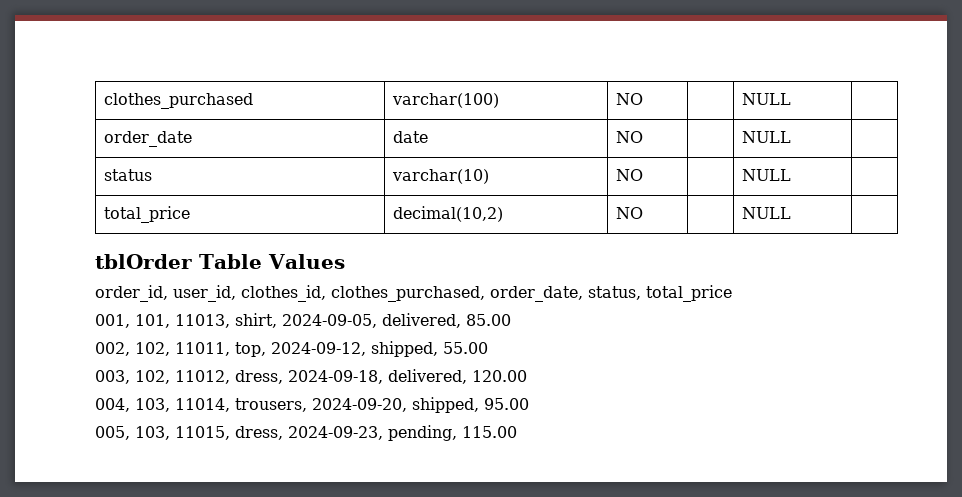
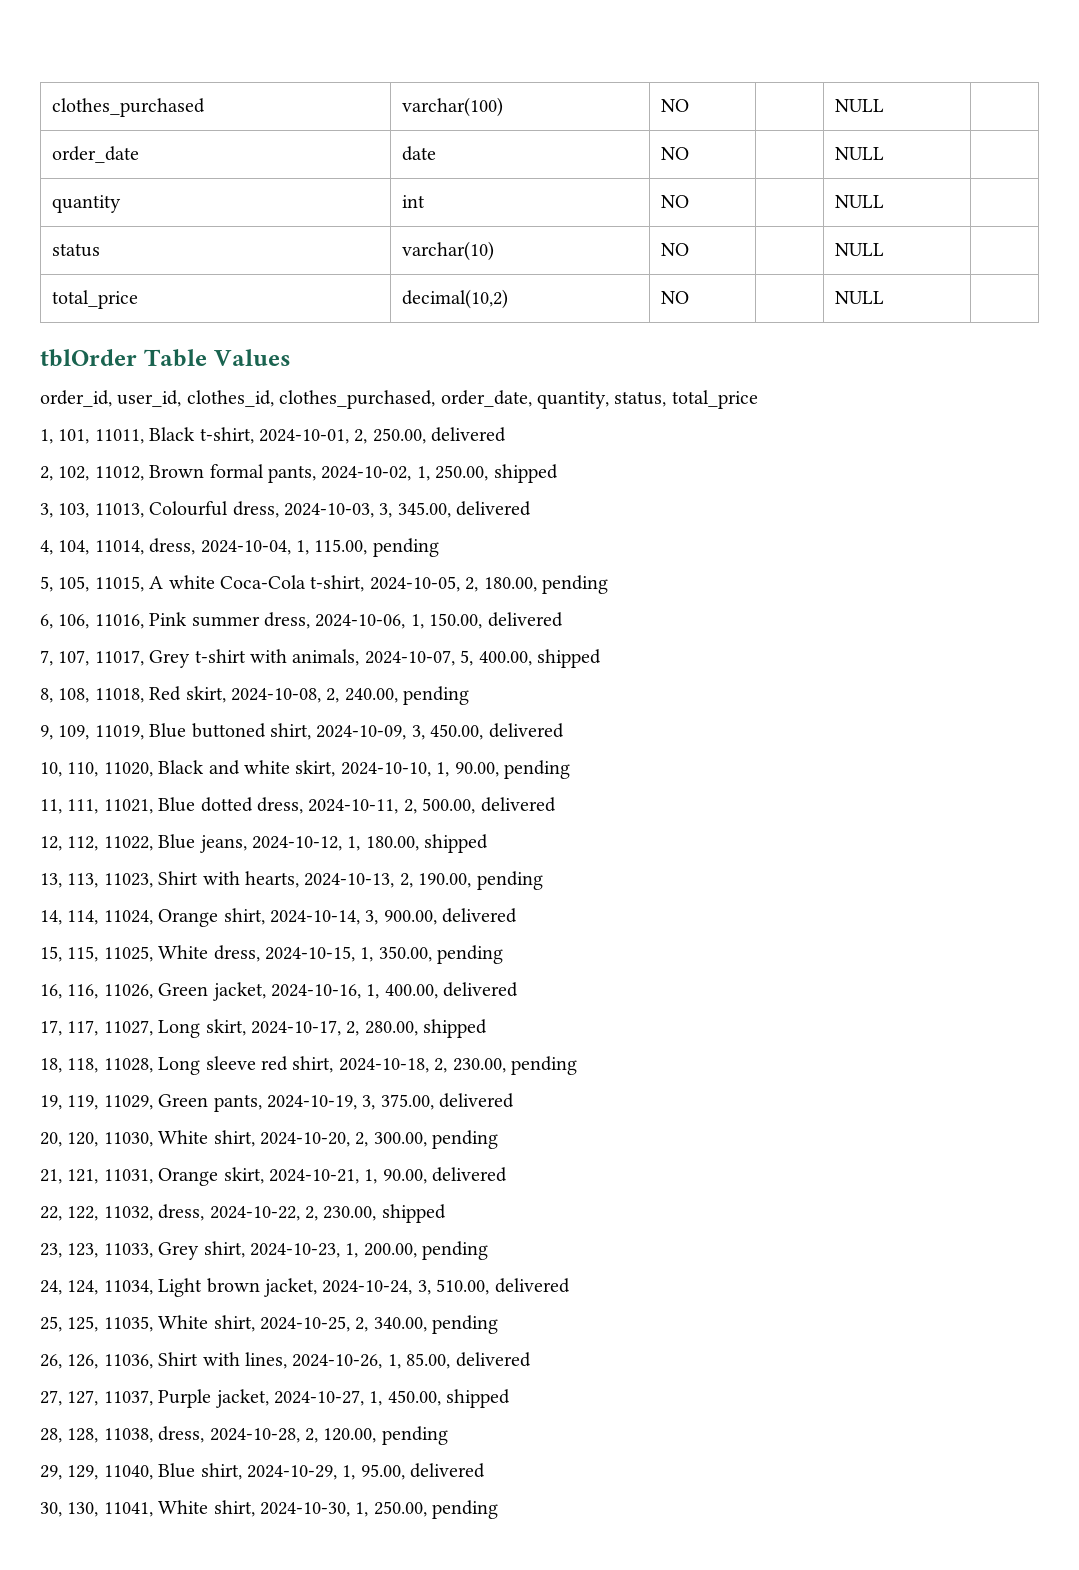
(792, 137) none -> [52,195,122,213] [402,195,426,208] [661,195,690,208] [835,195,885,208] // quantity | int | NO | | NULL |
(583, 294) none -> [537,391,609,409] quantity,
[95,313,511,328] [95,341,488,357] [95,369,527,384] [95,397,529,413] [95,425,517,441] 001, 101, 11013, shirt, 2024-09-05, delivered, 85.00 // 002, 102, 11011, top, 2024-09-12, shipped, 55.00 // 003, 102, 11012, dress, 2024-09-18, delivered, 120.00 // 004, 103, 11014, trousers, 2024-09-20, shipped, 95.00 // 005, 103, 11015, dress, 2024-09-23, pending, 115.00 -> [40,427,507,444] [40,464,558,483] [40,501,532,518] [40,538,439,557] [40,575,608,594] [40,612,563,629] [40,649,601,668] [40,686,470,705] [40,723,564,740] [40,760,570,779] [40,797,556,814] [40,834,489,853] [40,871,543,890] [40,908,518,927] [40,945,504,964] [40,982,519,1001] [40,1019,488,1038] [40,1056,577,1075] [40,1093,515,1112] [40,1130,499,1149] [40,1167,508,1186] [40,1204,446,1223] [40,1241,489,1260] [40,1278,570,1297] [40,1315,499,1334] [40,1352,531,1369] [40,1389,511,1408] [40,1426,448,1445] [40,1463,486,1480] [40,1500,499,1519] 1, 101, 11011, Black t-shirt, 2024-10-01, 2, 250.00, delivered // 2, 102, 11012, Brown formal pants, 2024-10-02, 1, 250.00, shipped // 3, 103, 11013, Colourful dress, 2024-10-03, 3, 345.00, delivered // 4, 104, 11014, dress, 2024-10-04, 1, 115.00, pending // 5, 105, 11015, A white Coca-Cola t-shirt, 2024-10-05, 2, 180.00, pending // 6, 106, 11016, Pink summer dress, 2024-10-06, 1, 150.00, delivered // 7, 107, 11017, Grey t-shirt with animals, 2024-10-07, 5, 400.00, shipped // 8, 108, 11018, Red skirt, 2024-10-08, 2, 240.00, pending // 9, 109, 11019, Blue buttoned shirt, 2024-10-09, 3, 450.00, delivered // 10, 110, 11020, Black and white skirt, 2024-10-10, 1, 90.00, pending // 11, 111, 11021, Blue dotted dress, 2024-10-11, 2, 500.00, delivered // 12, 112, 11022, Blue jeans, 2024-10-12, 1, 180.00, shipped // 13, 113, 11023, Shirt with hearts, 2024-10-13, 2, 190.00, pending // 14, 114, 11024, Orange shirt, 2024-10-14, 3, 900.00, delivered // 15, 115, 11025, White dress, 2024-10-15, 1, 350.00, pending // 16, 116, 11026, Green jacket, 2024-10-16, 1, 400.00, delivered // 17, 117, 11027, Long skirt, 2024-10-17, 2, 280.00, shipped // 18, 118, 11028, Long sleeve red shirt, 2024-10-18, 2, 230.00, pending // 19, 119, 11029, Green pants, 2024-10-19, 3, 375.00, delivered // 20, 120, 11030, White shirt, 2024-10-20, 2, 300.00, pending // 21, 121, 11031, Orange skirt, 2024-10-21, 1, 90.00, delivered // 22, 122, 11032, dress, 2024-10-22, 2, 230.00, shipped // 23, 123, 11033, Grey shirt, 2024-10-23, 1, 200.00, pending // 24, 124, 11034, Light brown jacket, 2024-10-24, 3, 510.00, delivered // 25, 125, 11035, White shirt, 2024-10-25, 2, 340.00, pending // 26, 126, 11036, Shirt with lines, 2024-10-26, 1, 85.00, delivered // 27, 127, 11037, Purple jacket, 2024-10-27, 1, 450.00, shipped // 28, 128, 11038, dress, 2024-10-28, 2, 120.00, pending // 29, 129, 11040, Blue shirt, 2024-10-29, 1, 95.00, delivered // 30, 130, 11041, White shirt, 2024-10-30, 1, 250.00, pending

